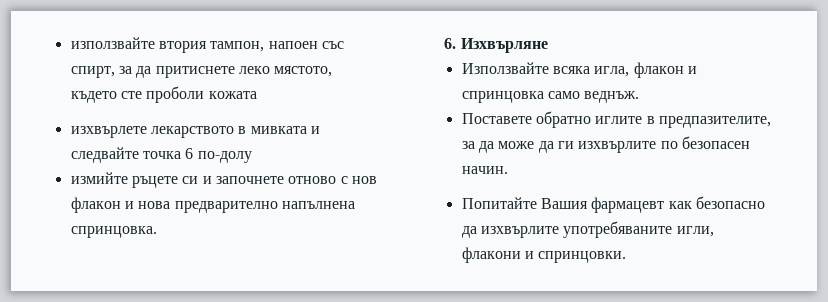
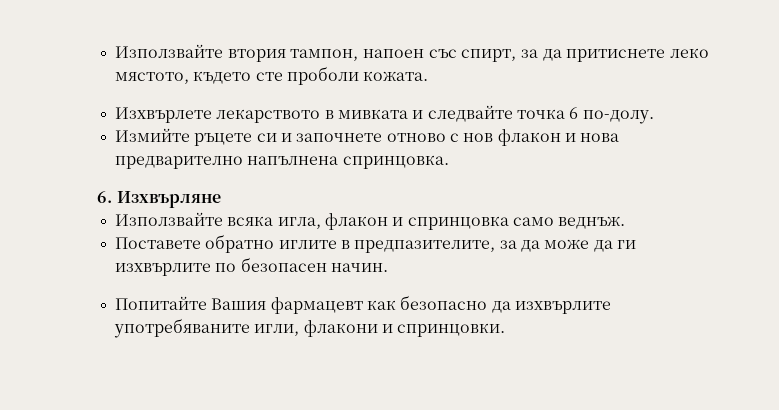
[70,37,155,49] използвайте -> [115,44,224,58] Използвайте
[208,91,257,99] [70,126,147,138] кожата // изхвърлете -> [363,71,429,81] [115,107,213,123] кожата. // Изхвърлете
[197,151,252,163] [70,172,128,184] по-долу // измийте -> [582,110,654,124] [115,128,191,142] по-долу. // Измийте

